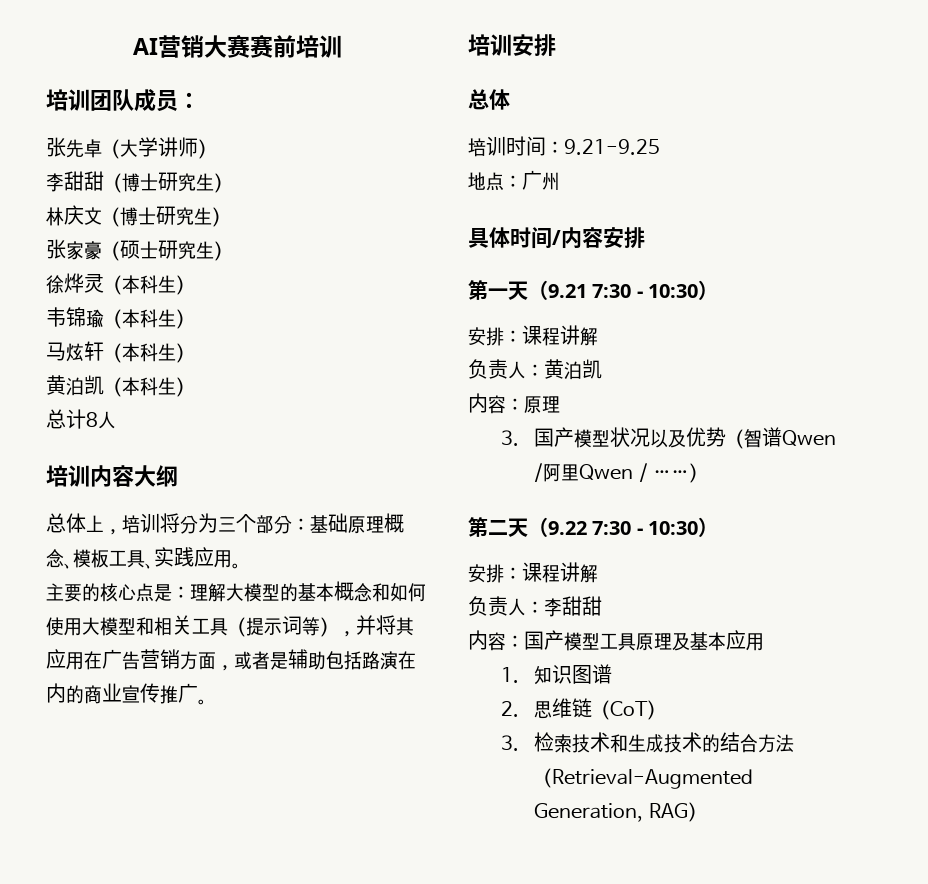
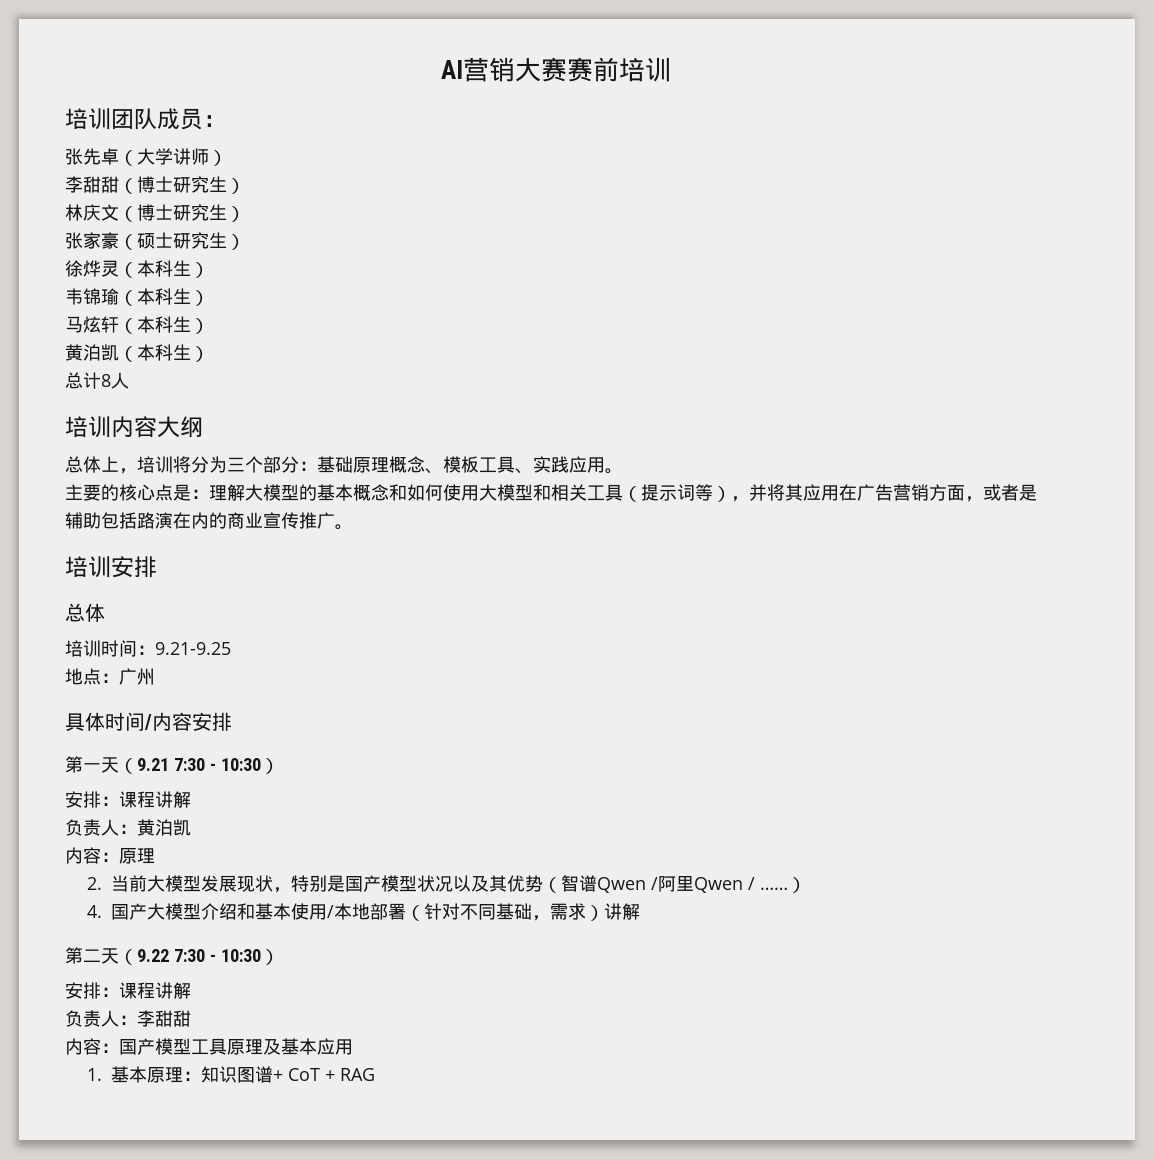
[501,430,520,446] 3. -> [86,875,345,893] 2.当前大模型发展现状，特别是
(687, 438) none -> [488,875,507,892] 其
(708, 473) none -> [86,903,640,921] // 4.国产大模型介绍和基本使用/本地部署（针对不同基础，需求）讲解
(520, 675) none -> [110,1066,201,1083] 基本原理：
[501,698,666,720] [501,732,795,753] [534,768,754,789] [534,802,706,822] // 2.思维链（CoT） // 3.检索技术和生成技术的结合方法（Retrieval-Augmented Generation, RAG） -> [272,1068,375,1081] + CoT + RAG

